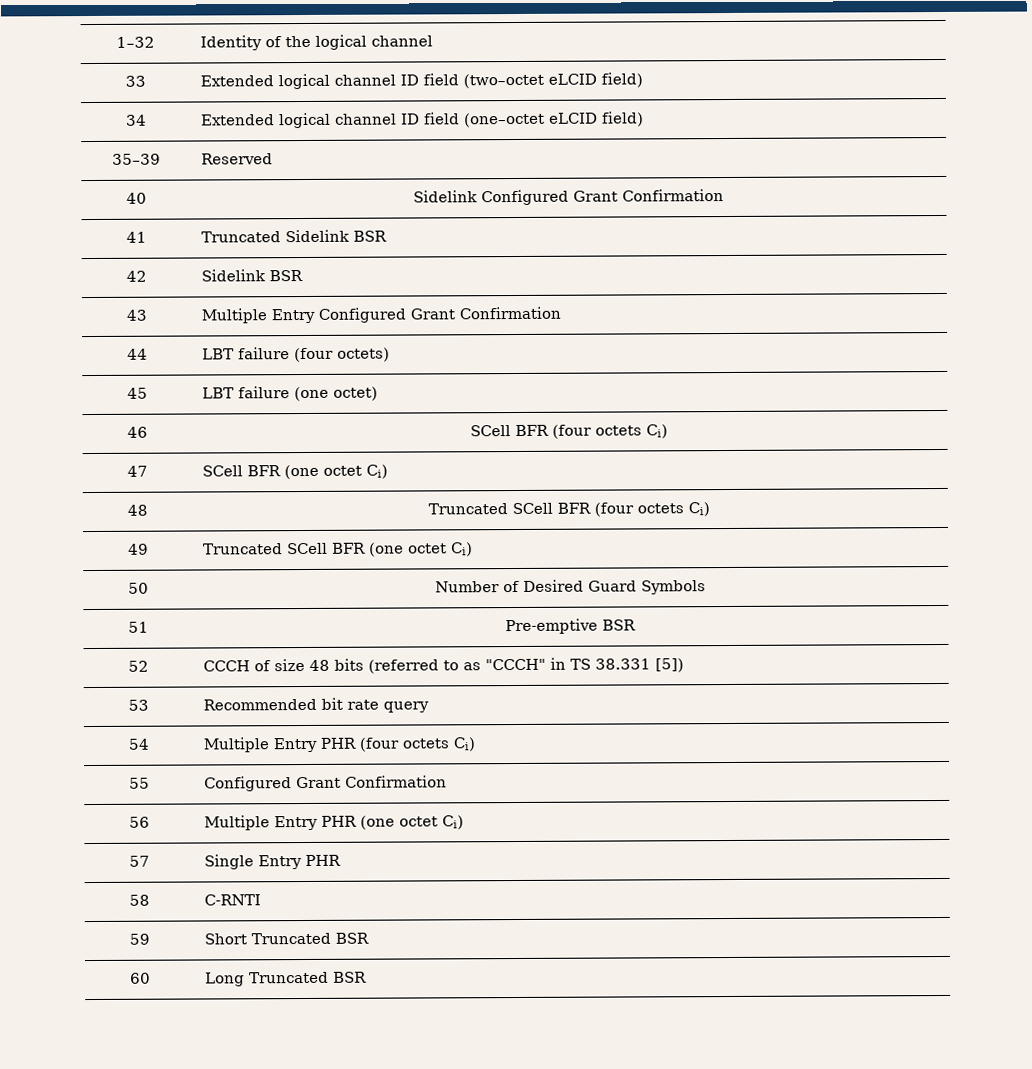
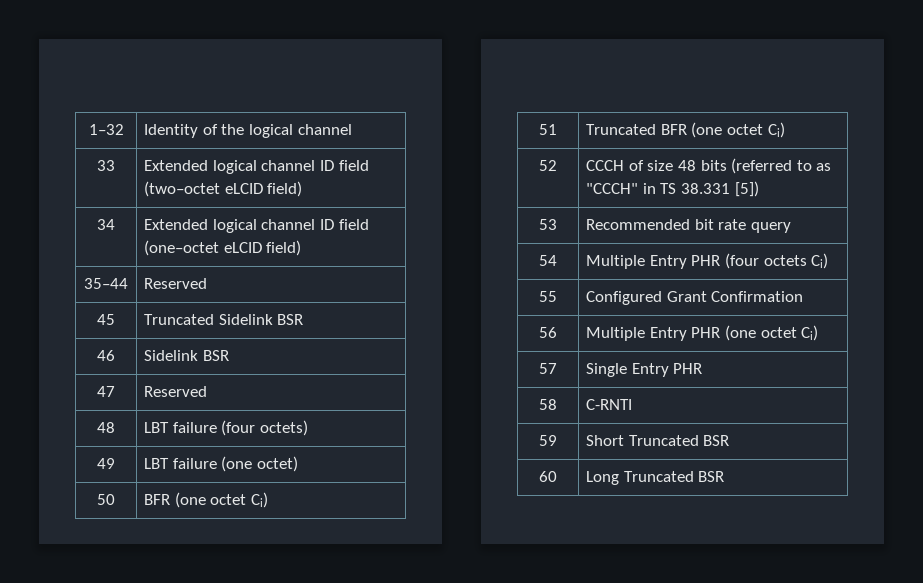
[111,153,161,165] [200,153,273,165] [125,192,147,204] [412,189,724,206] [125,231,147,243] 35–39 | Reserved // 40 | Sidelink Configured Grant Confirmation // 41 -> [84,278,128,289] [144,278,208,289] [97,314,115,325] 35–44 | Reserved // 45
[125,270,147,282] [200,269,303,282] [125,309,147,321] [200,306,561,324] [126,348,148,360] 42 | Sidelink BSR // 43 | Multiple Entry Configured Grant Confirmation // 44 -> [97,350,115,361] [144,350,229,361] [97,386,115,397] [144,386,208,397] [97,422,115,433] 46 | Sidelink BSR // 47 | Reserved // 48
[126,387,148,399] 45 -> [97,458,115,469] 49
[126,426,148,438] [470,424,668,439] [126,465,148,477] [201,464,388,480] [126,504,148,516] [428,502,710,517] [127,543,149,555] [202,542,473,557] [127,582,149,594] [434,579,706,595] [127,621,149,633] [505,618,636,635] 46 | SCell BFR (four octets Ci) // 47 | SCell BFR (one octet Ci) // 48 | Truncated SCell BFR (four octets Ci) // 49 | Truncated SCell BFR (one octet Ci) // 50 | Number of Desired Guard Symbols // 51 | Pre-emptive BSR -> [97,494,115,505] [144,492,268,508] [539,124,557,135] [586,122,785,138] 50 | BFR (one octet Ci) // 51 | Truncated BFR (one octet Ci)

